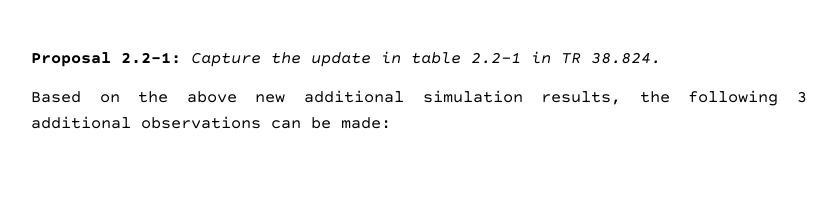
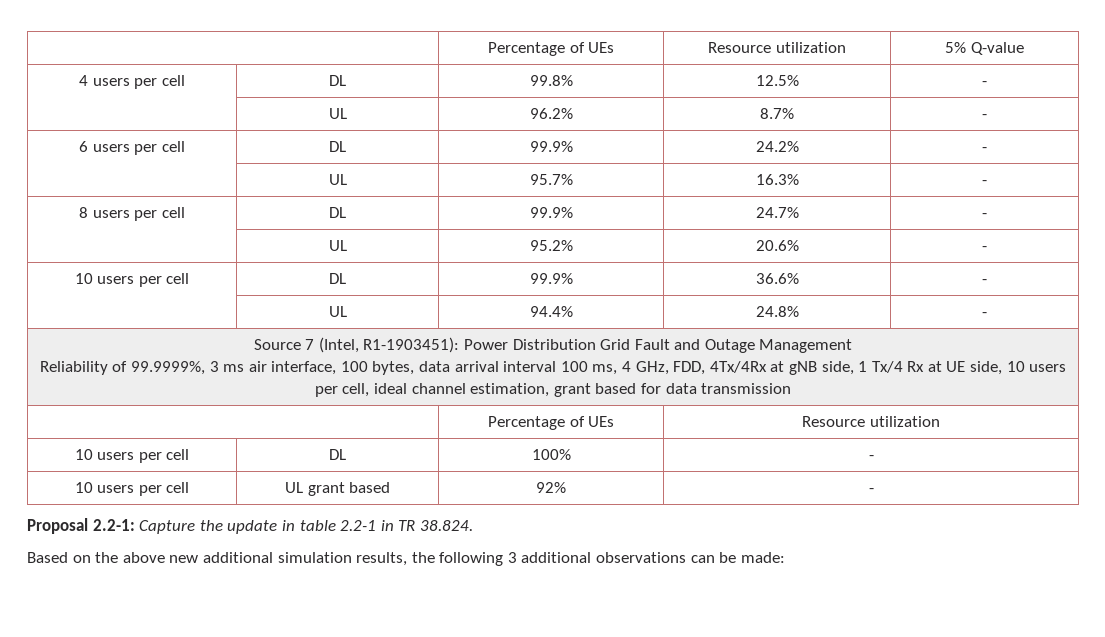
(31, 59) none -> [487,42,615,56] [708,42,846,53] [945,42,1024,55] [79,75,185,89] [329,75,346,86] [529,75,573,86] [755,75,799,86] [982,81,987,86] [328,108,347,119] [529,108,573,119] [760,108,794,119] [982,114,987,119] [79,141,185,155] [329,141,346,152] [529,141,573,152] [755,141,799,152] [982,147,987,152] [328,174,347,185] [529,174,573,185] [755,174,799,185] [982,180,987,185] [79,207,185,221] [329,207,346,218] [529,207,573,218] [755,207,799,218] [982,213,987,218] [328,240,347,251] [529,240,573,251] [755,240,799,251] [982,246,987,251] [74,273,190,287] [329,273,346,284] [529,273,573,284] [755,273,799,284] [982,279,987,284] [328,306,347,317] [529,306,573,317] [755,306,799,317] [982,312,987,317] [253,337,853,353] [39,361,1067,375] [314,383,792,397] [487,416,615,430] [802,416,940,427] [74,449,190,463] [329,449,346,460] [531,449,571,460] [868,455,874,460] [74,482,190,496] [284,482,391,496] [536,482,566,493] [868,488,874,493] | Percentage of UEs | Resource utilization | 5% Q-value // 4 users per cell | DL | 99.8% | 12.5% | - // | UL | 96.2% | 8.7% | - // 6 users per cell | DL | 99.9% | 24.2% | - // | UL | 95.7% | 16.3% | - // 8 users per cell | DL | 99.9% | 24.7% | - // | UL | 95.2% | 20.6% | - // 10 users per cell | DL | 99.9% | 36.6% | - // | UL | 94.4% | 24.8% | - // Source 7 (Intel, R1-1903451): Power Distribution Grid Fault and Outage Management // Reliability of 99.9999%, 3 ms air interface, 100 bytes, data arrival interval 100 ms, 4 GHz, FDD, 4Tx/4Rx at gNB side, 1 Tx/4 Rx at UE side, 10 users per cell, ideal channel estimation, grant based for data transmission // | Percentage of UEs | Resource utilization // 10 users per cell | DL | 100% | - // 10 users per cell | UL grant based | 92% | - //

